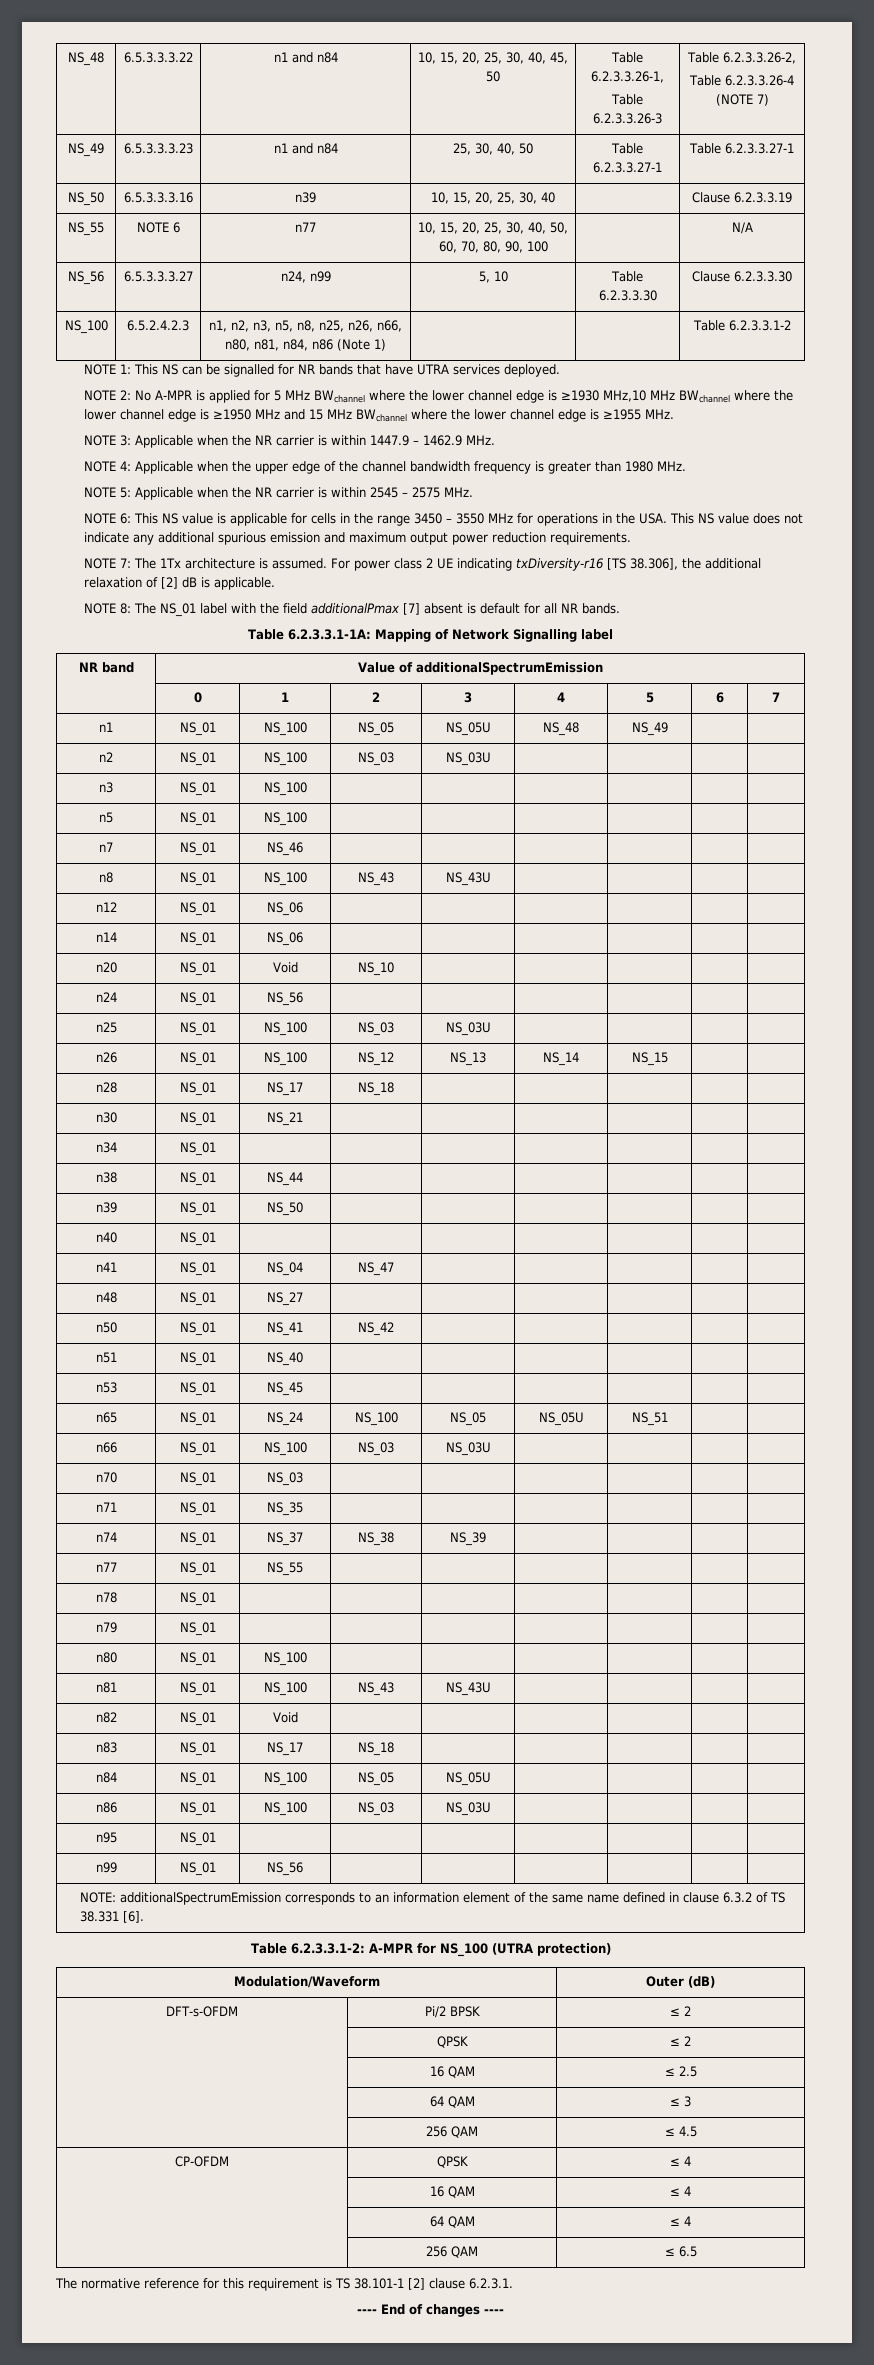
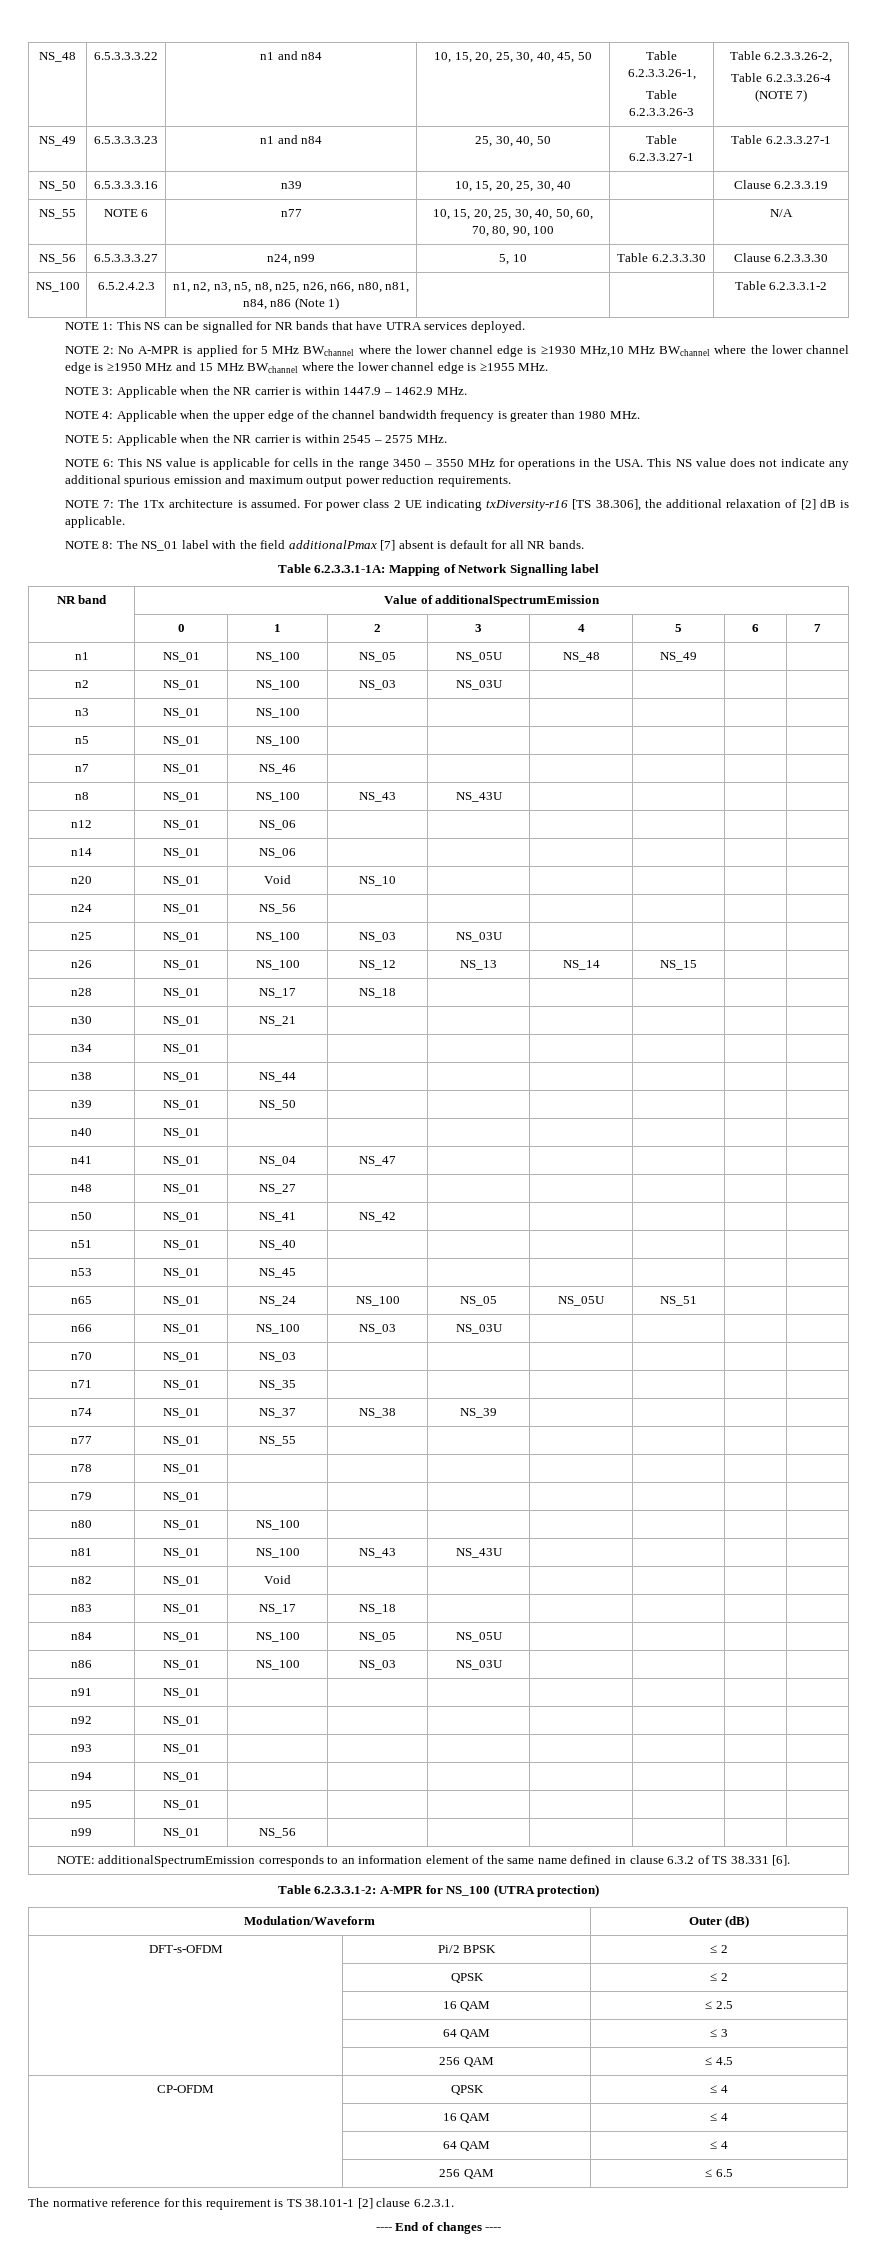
(491, 1809) none -> [71,1688,92,1696] [162,1688,200,1698] [71,1716,92,1724] [162,1716,200,1726] [71,1744,92,1752] [162,1744,200,1754] [71,1772,92,1780] [162,1772,200,1782] // n91 | NS_01 | | | | | | | // n92 | NS_01 | | | | | | | // n93 | NS_01 | | | | | | | // n94 | NS_01 | | | | | | |

